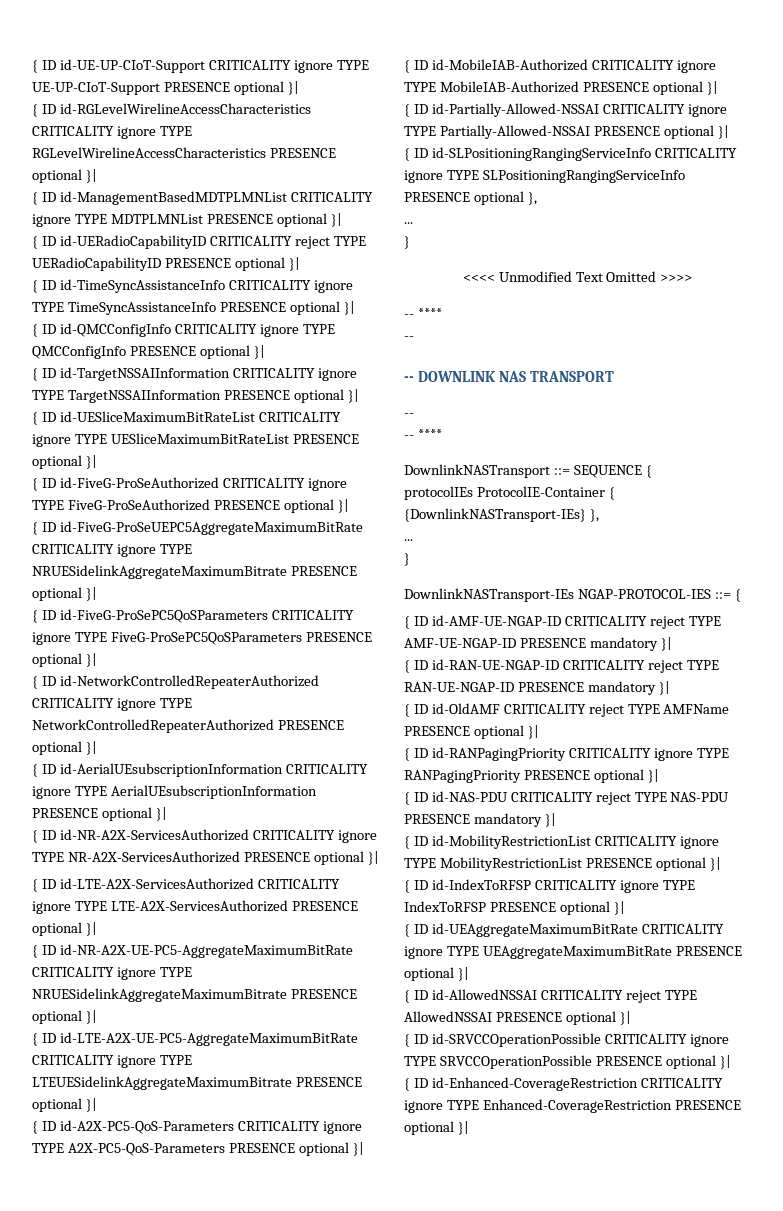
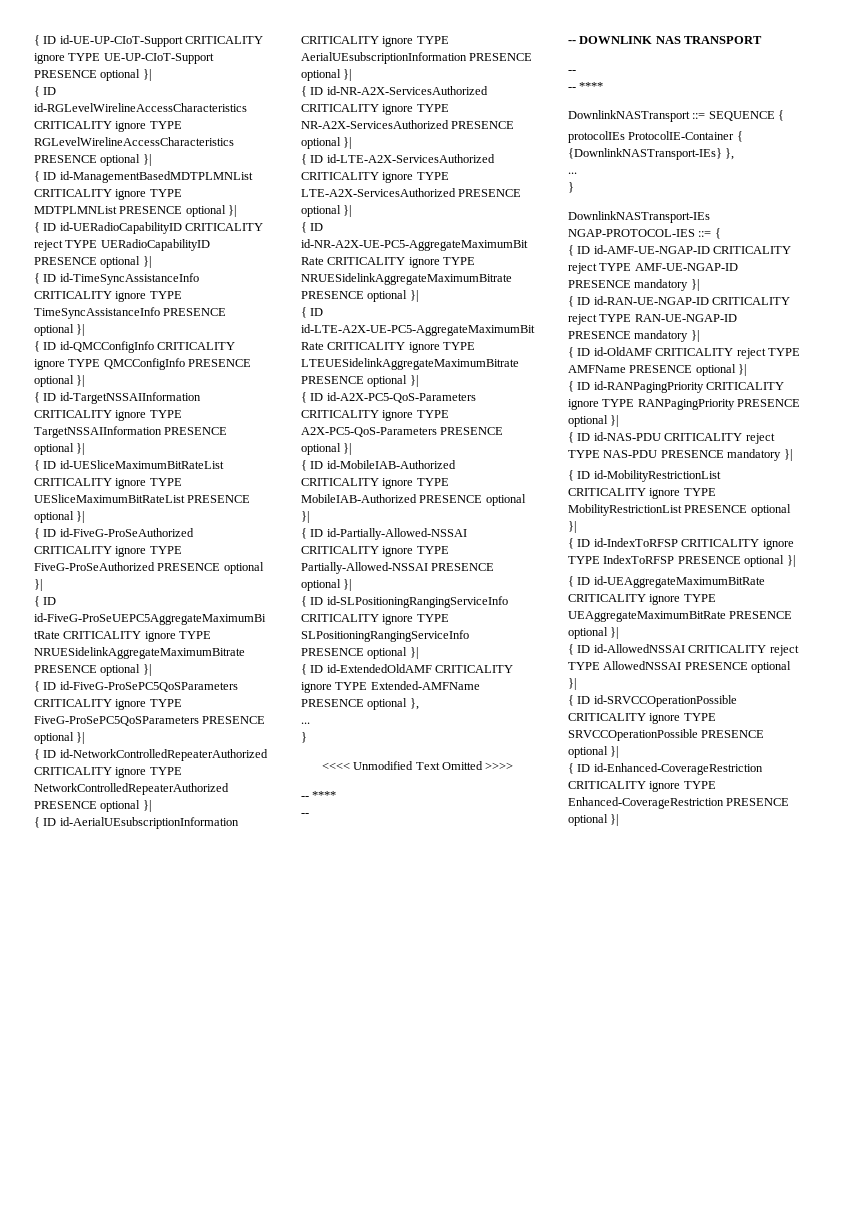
(524, 198) none -> [409,647,419,659] [301,664,514,675] [301,681,480,693] [301,698,408,710] }| // { ID id-ExtendedOldAMF CRITICALITY ignore TYPE Extended-AMFName PRESENCE optional

